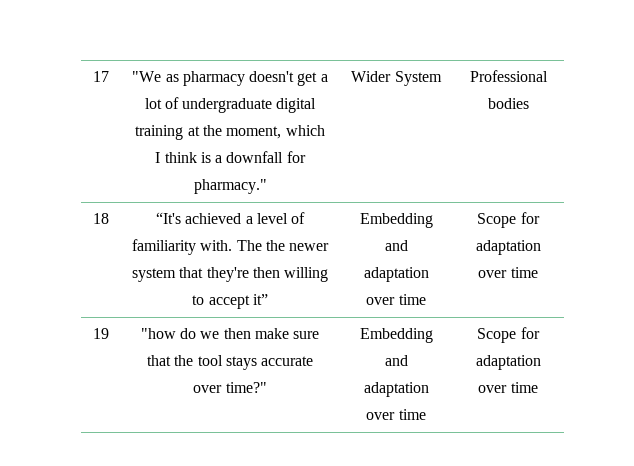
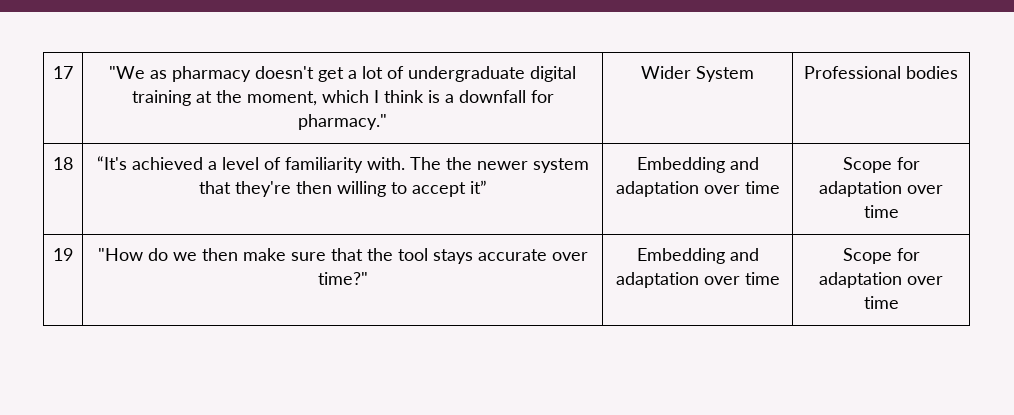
[140,328,176,339] "how -> [97,248,143,261] "How

